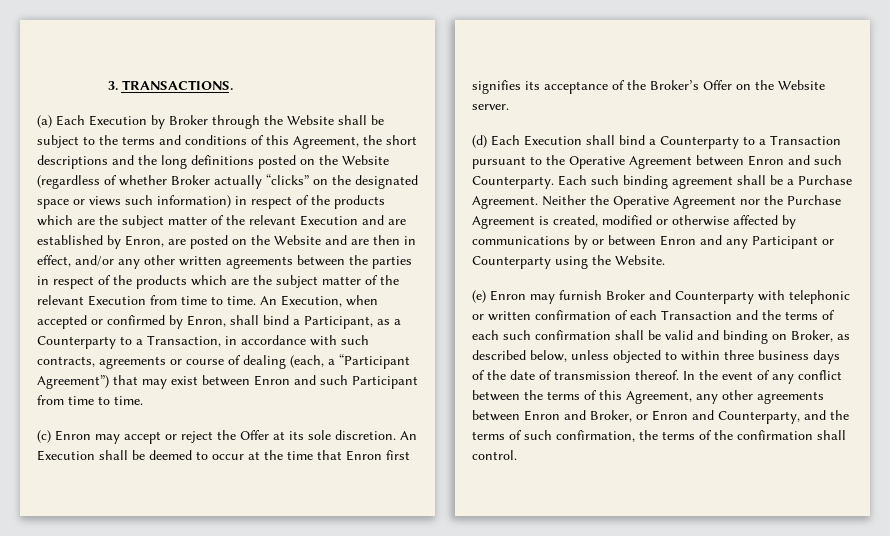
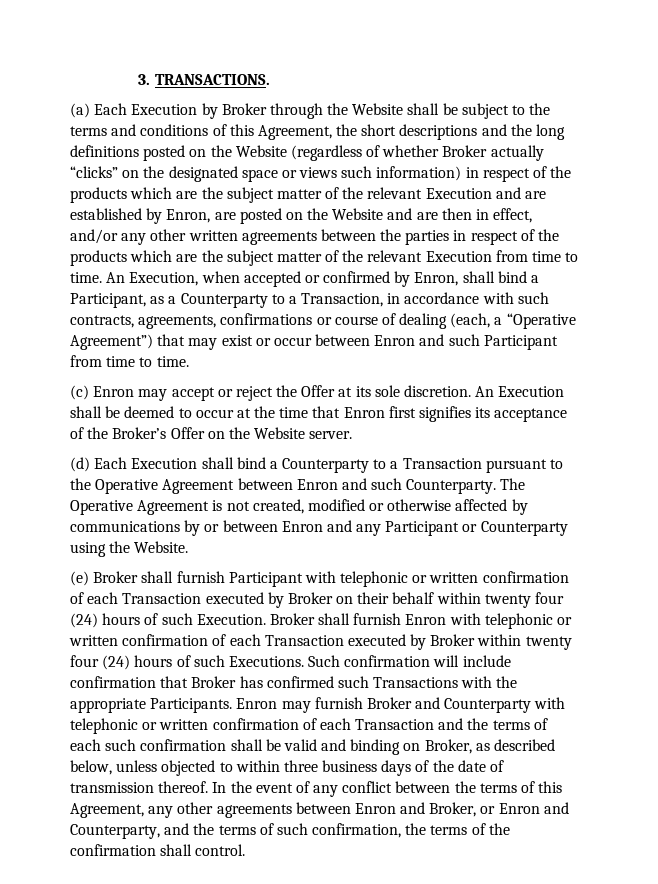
[99,356,166,369] agreements -> [138,313,313,329] agreements, confirmations
[339,354,410,369] “Participant -> [506,313,576,329] “Operative
(198, 380) none -> [255,337,312,346] or occur
[558,175,852,189] [472,195,841,209] [472,216,549,229] Each such binding agreement shall be a Purchase Agreement. Neither the Operative Agreement nor the Purchase Agreement is -> [500,478,526,490] [70,500,250,515] The Operative Agreement is not
(486, 296) none -> [93,571,569,587] [70,592,565,608] [70,613,573,629] [69,634,572,650] [70,655,511,670] [70,676,518,688] [70,698,233,713] Broker shall furnish Participant with telephonic or written confirmation of each Transaction executed by Broker on their behalf within twenty four (24) hours of such Execution. Broker shall furnish Enron with telephonic or written confirmation of each Transaction executed by Broker within twenty four (24) hours of such Executions. Such confirmation will include confirmation that Broker has confirmed such Transactions with the appropriate Participants.

